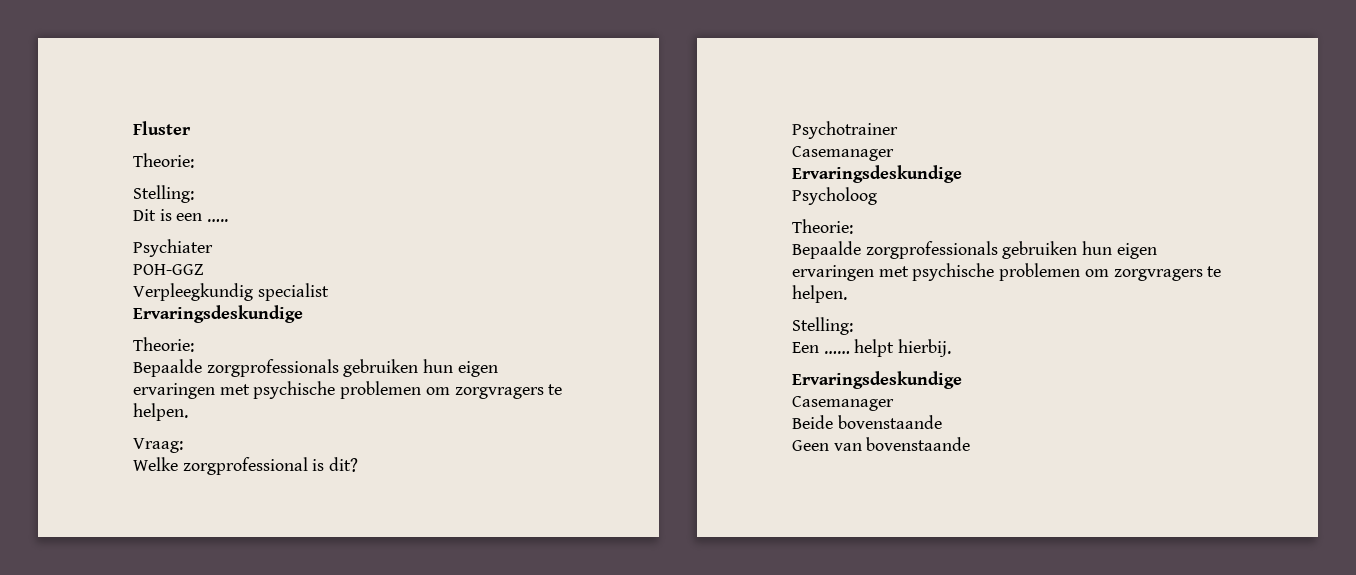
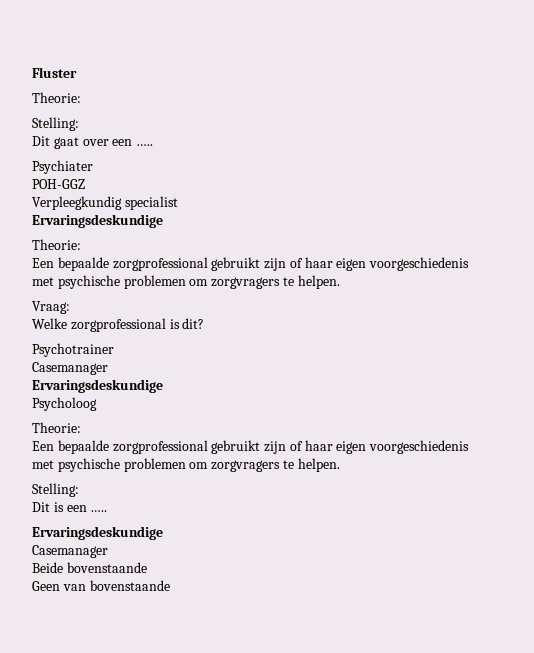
[159,209,172,221] is -> [53,137,109,149] gaat over
[133,359,498,377] [133,383,215,399] Bepaalde zorgprofessionals gebruiken hun eigen ervaringen -> [32,257,470,271] Een bepaalde zorgprofessional gebruikt zijn of haar eigen voorgeschiedenis
[792,241,1157,259] [792,265,874,281] Bepaalde zorgprofessionals gebruiken hun eigen ervaringen -> [32,440,470,454] Een bepaalde zorgprofessional gebruikt zijn of haar eigen voorgeschiedenis
[792,339,952,357] Een …… helpt hierbij. -> [32,502,108,512] Dit is een …..

